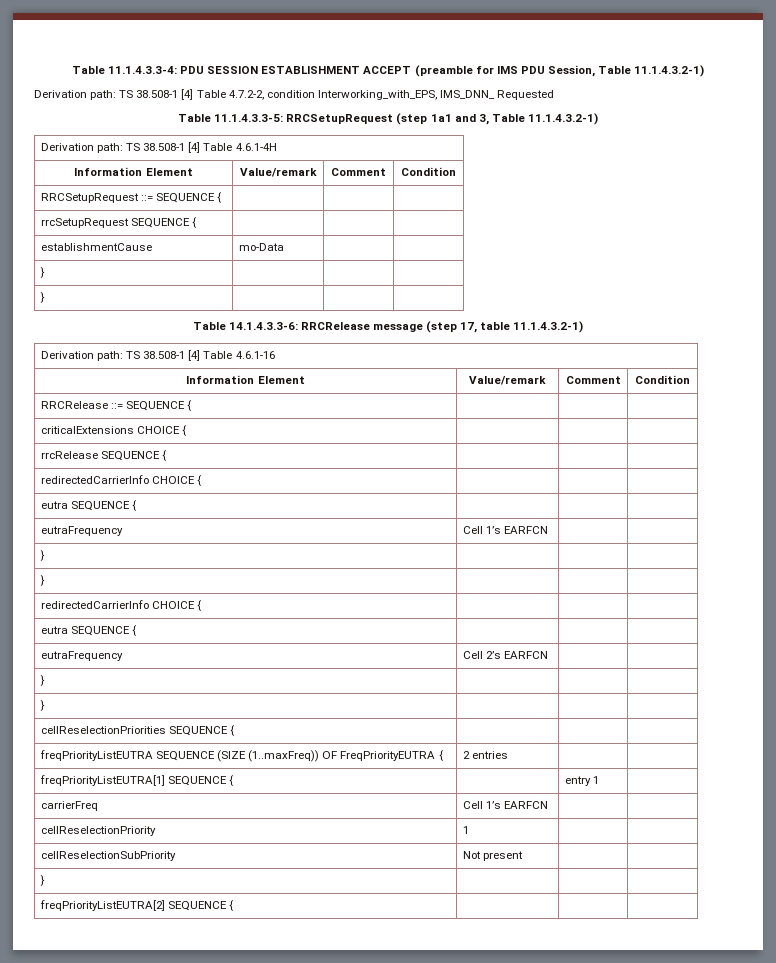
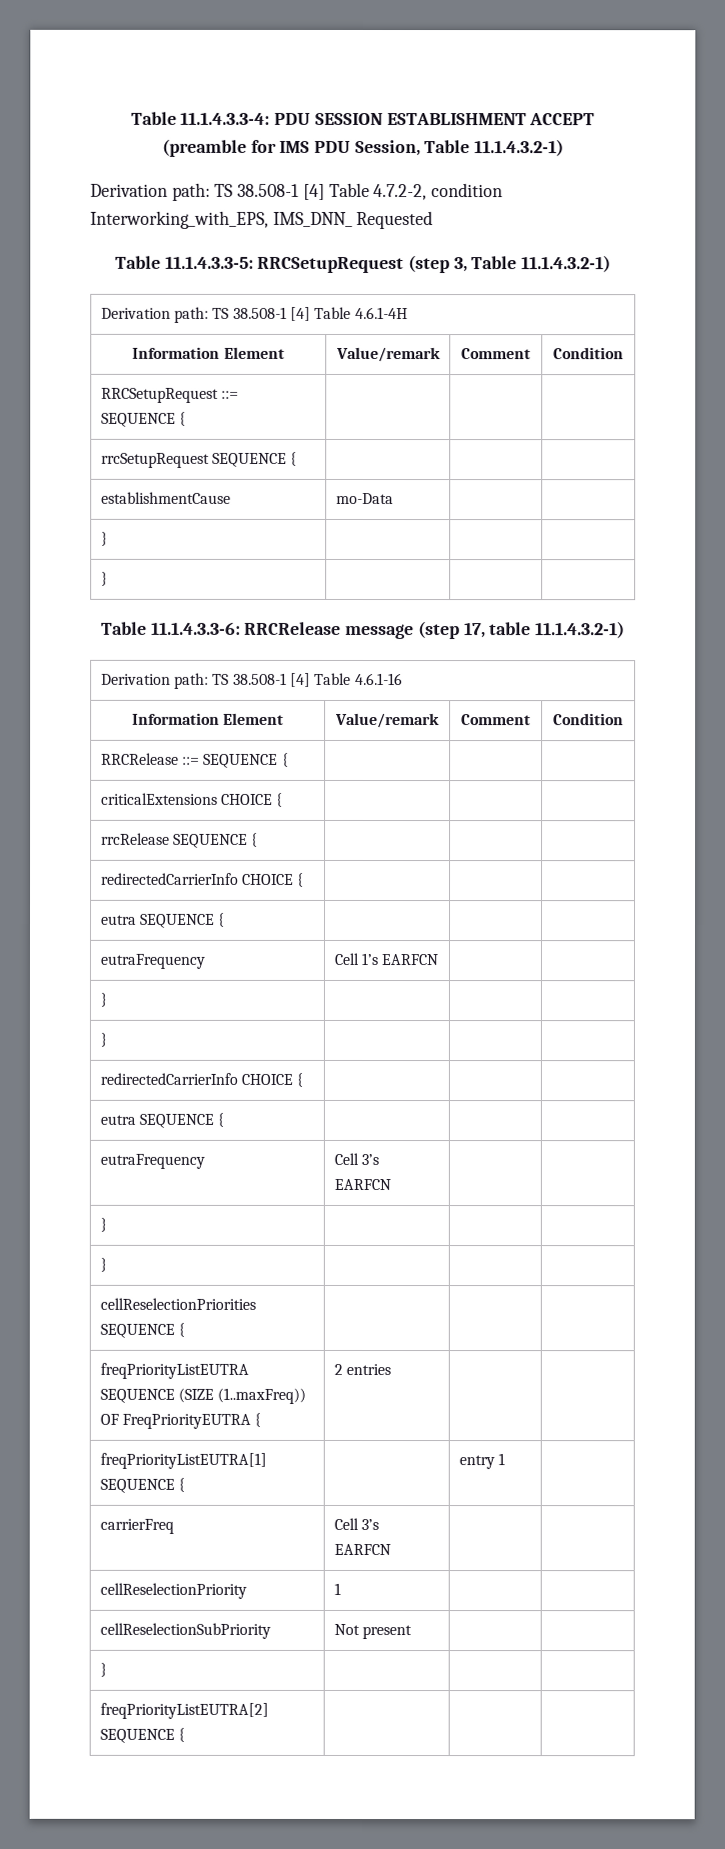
[430,114,476,122] 1a1 and -> (450, 264) none
[228,322,298,330] 14.1.4.3.3-6: -> [150,621,241,635] 11.1.4.3.3-6:
[486,651,502,659] 2’s -> [361,1153,380,1166] 3’s
[486,801,502,809] 1’s -> [361,1518,380,1531] 3’s

